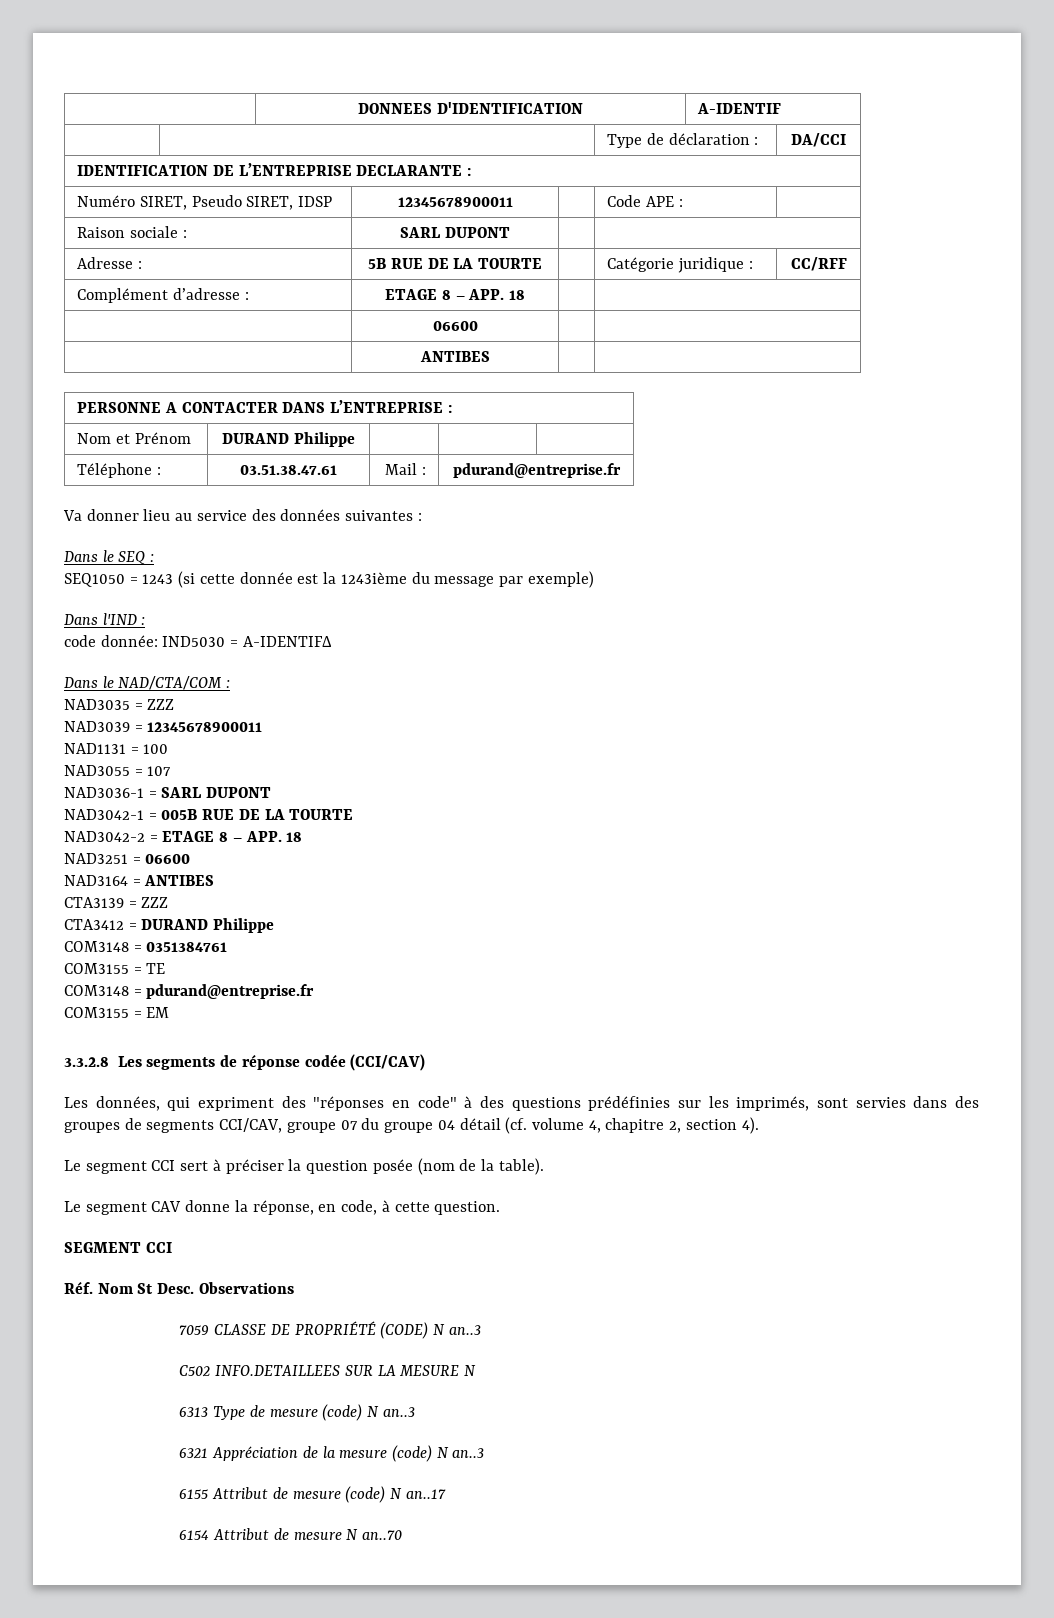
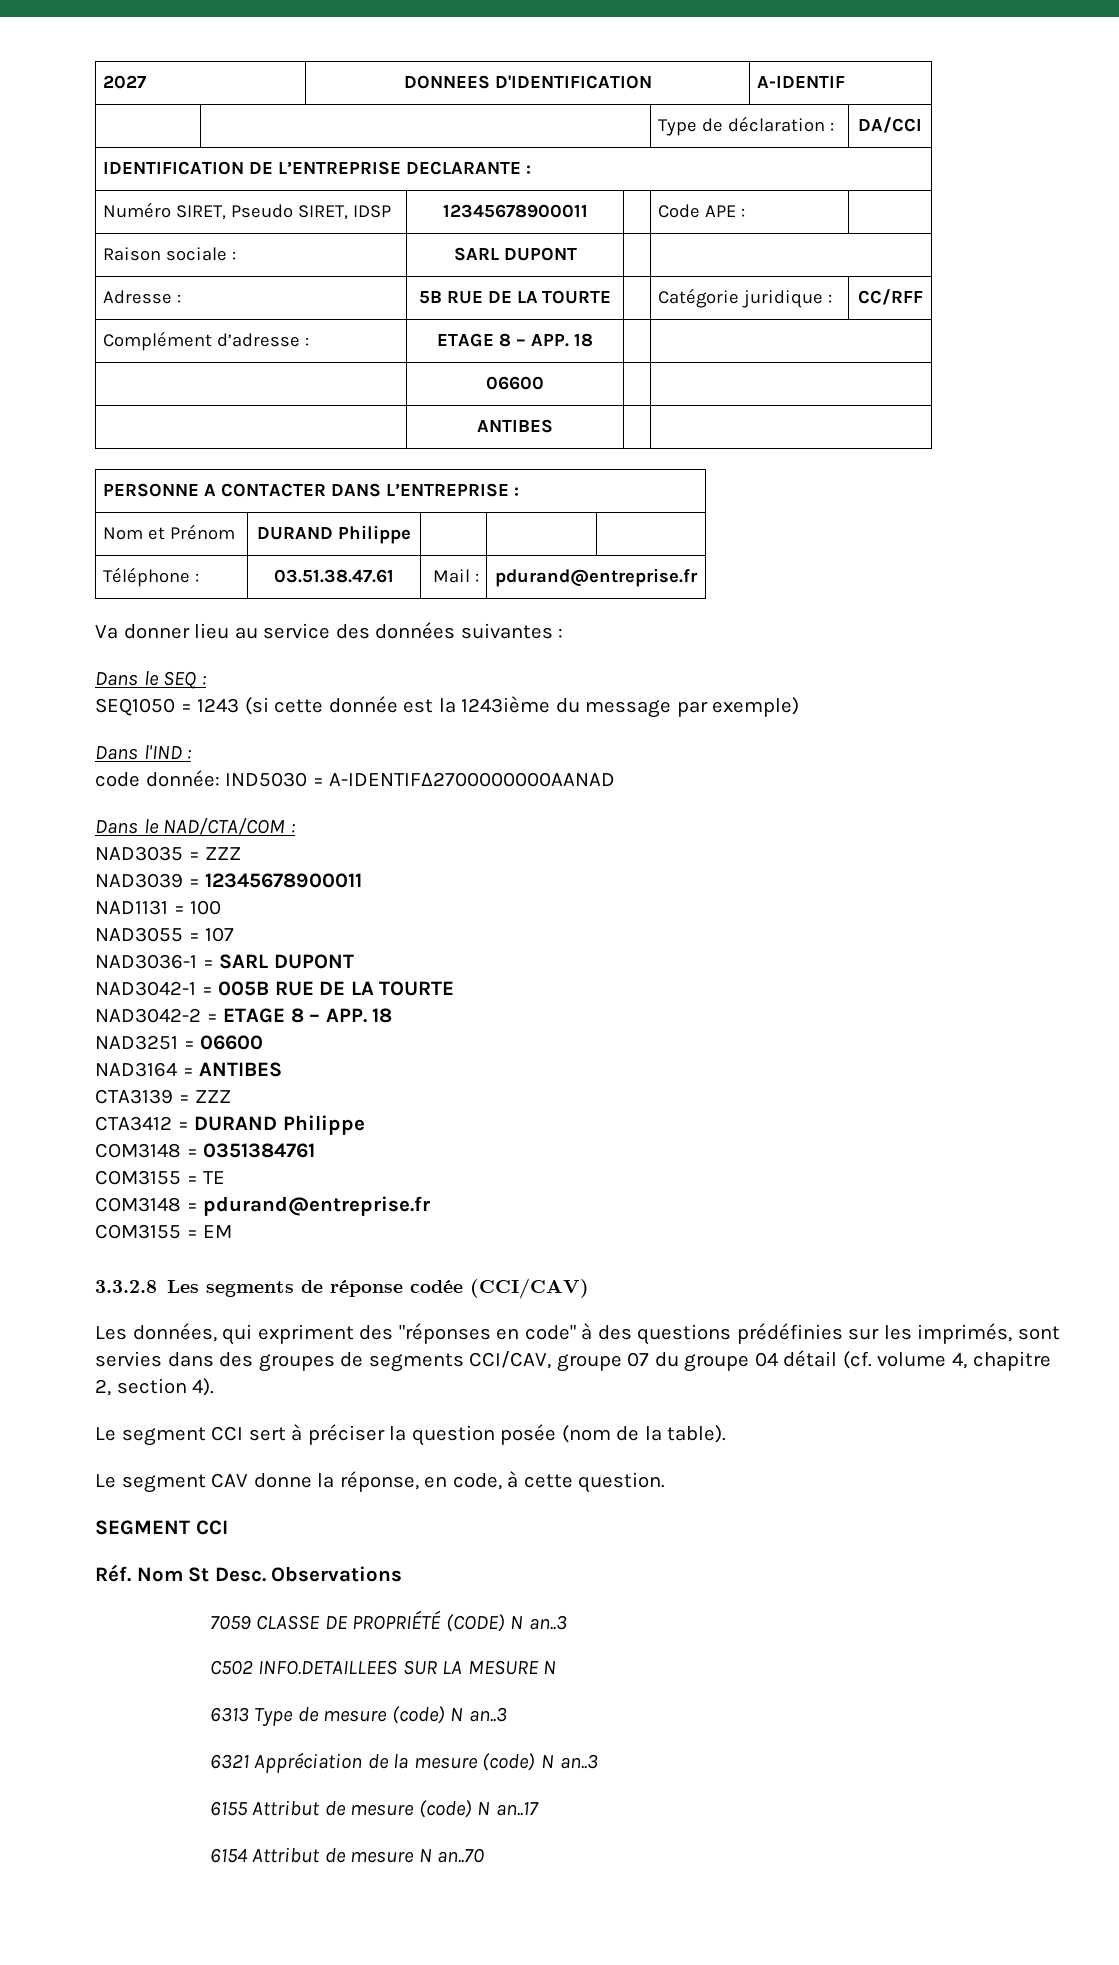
(358, 108) none -> [103,75,147,89] 2027
[242,636,332,647] A-IDENTIFΔ -> [329,772,616,787] A-IDENTIFΔ2700000000AANAD

